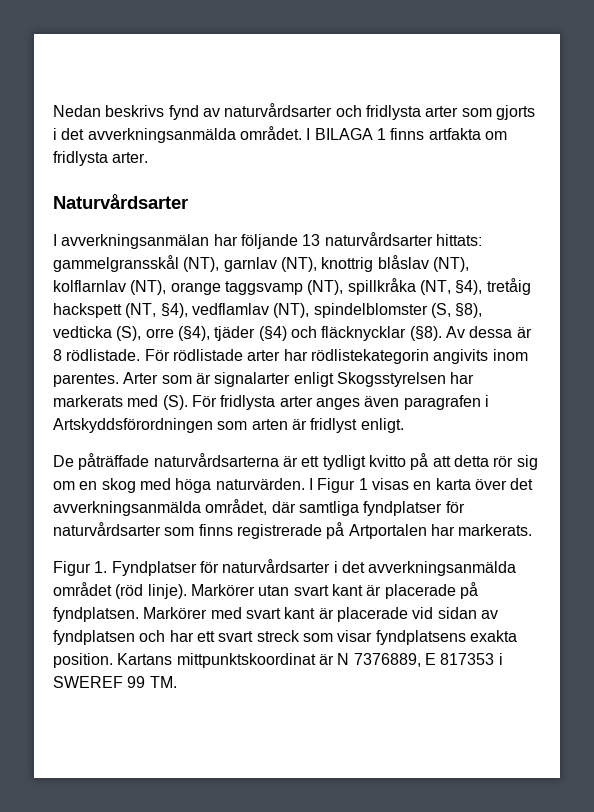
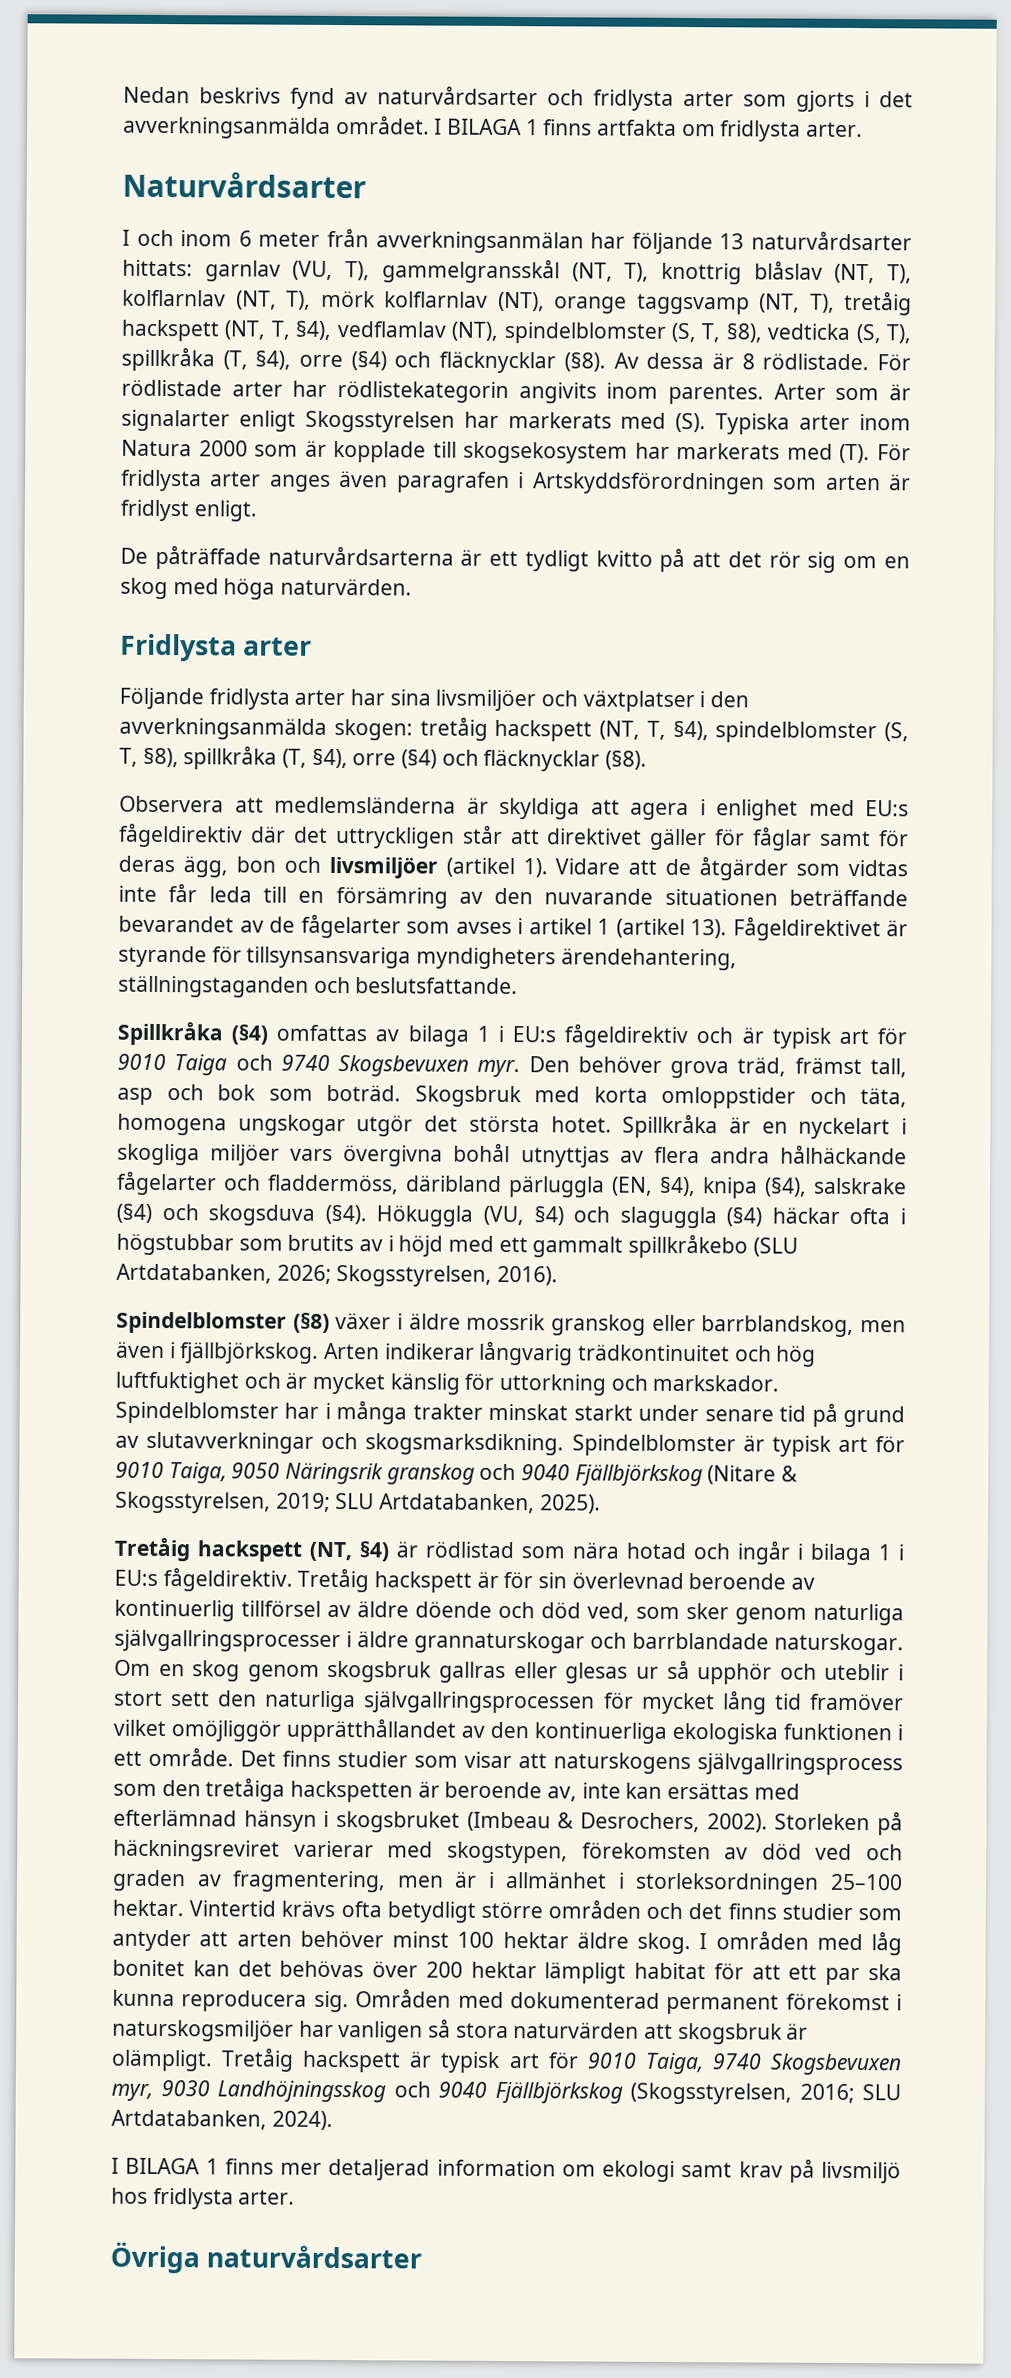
(57, 240) none -> [136,228,369,248] och inom 6 meter från
[53,255,469,272] [53,278,531,295] [53,303,157,318] gammelgransskål (NT), garnlav (NT), knottrig blåslav (NT), kolflarnlav (NT), orange taggsvamp (NT), spillkråka (NT, §4), tretåig hackspett (NT, -> [204,259,913,285] [122,289,912,316] [121,319,290,342] garnlav (VU, T), gammelgransskål (NT, T), knottrig blåslav (NT, T), kolflarnlav (NT, T), mörk kolflarnlav (NT), orange taggsvamp (NT, T), tretåig hackspett (NT, T,
(451, 310) none -> [701,323,721,343] T,
[116,326,256,341] (S), orre (§4), tjäder -> [855,324,911,344] [121,347,344,372] (S, T), spillkråka (T, §4), orre
(188, 402) none -> [715,413,912,435] [121,439,871,464] Typiska arter inom Natura 2000 som är kopplade till skogsekosystem har markerats med (T).
[453,455,489,467] detta -> [727,551,762,568] det
[308,478,534,493] [53,499,465,516] [53,522,533,539] [53,559,517,576] [53,582,478,599] [53,607,498,622] [53,630,517,645] [53,653,503,668] [53,676,177,688] I Figur 1 visas en karta över det avverkningsanmälda området, där samtliga fyndplatser för naturvårdsarter som finns registrerade på Artportalen har markerats. // Figur 1. Fyndplatser för naturvårdsarter i det avverkningsanmälda området (röd linje). Markörer utan svart kant är placerade på fyndplatsen. Markörer med svart kant är placerade vid sidan av fyndplatsen och har ett svart streck som visar fyndplatsens exakta position. Kartans mittpunktskoordinat är N 7376889, E 817353 i SWEREF 99 TM. -> [120,633,313,662] [119,687,750,713] [119,717,909,744] [119,746,648,772] [119,795,909,821] [118,823,909,851] [118,855,908,881] [118,884,908,909] [118,914,908,942] [118,945,737,971] [118,975,519,998] [117,1021,907,1049] [117,1053,907,1079] [117,1084,907,1109] [117,1113,908,1140] [117,1143,907,1168] [116,1171,907,1199] [116,1203,907,1229] [116,1233,798,1259] [116,1263,559,1287] [116,1311,906,1338] [116,1341,817,1367] [115,1371,780,1396] [115,1401,906,1428] [115,1431,905,1457] [115,1461,799,1487] [115,1491,601,1514] [114,1537,904,1566] [114,1568,816,1593] [114,1599,904,1626] [114,1629,904,1656] [114,1659,905,1685] [114,1690,904,1715] [113,1718,903,1745] [113,1747,903,1776] [113,1778,800,1803] [113,1809,903,1836] [113,1839,903,1864] [112,1869,903,1895] [112,1899,902,1923] [112,1929,902,1956] [112,1959,902,1986] [112,1989,902,2015] [112,2019,809,2045] [111,2048,903,2076] [111,2080,901,2105] [111,2109,333,2131] [111,2157,901,2184] [111,2187,296,2210] [110,2241,423,2274] // Fridlysta arter // Följande fridlysta arter har sina livsmiljöer och växtplatser i den avverkningsanmälda skogen: tretåig hackspett (NT, T, §4), spindelblomster (S, T, §8), spillkråka (T, §4), orre (§4) och fläcknycklar (§8). // Observera att medlemsländerna är skyldiga att agera i enlighet med EU:s fågeldirektiv där det uttryckligen står att direktivet gäller för fåglar samt för deras ägg, bon och livsmiljöer (artikel 1). Vidare att de åtgärder som vidtas inte får leda till en försämring av den nuvarande situationen beträffande bevarandet av de fågelarter som avses i artikel 1 (artikel 13). Fågeldirektivet är styrande för tillsynsansvariga myndigheters ärendehantering, ställningstaganden och beslutsfattande. // Spillkråka (§4) omfattas av bilaga 1 i EU:s fågeldirektiv och är typisk art för 9010 Taiga och 9740 Skogsbevuxen myr. Den behöver grova träd, främst tall, asp och bok som boträd. Skogsbruk med korta omloppstider och täta, homogena ungskogar utgör det största hotet. Spillkråka är en nyckelart i skogliga miljöer vars övergivna bohål utnyttjas av flera andra hålhäckande fågelarter och fladdermöss, däribland pärluggla (EN, §4), knipa (§4), salskrake (§4) och skogsduva (§4). Hökuggla (VU, §4) och slaguggla (§4) häckar ofta i högstubbar som brutits av i höjd med ett gammalt spillkråkebo (SLU Artdatabanken, 2026; Skogsstyrelsen, 2016). // Spindelblomster (§8) växer i äldre mossrik granskog eller barrblandskog, men även i fjällbjörkskog. Arten indikerar långvarig trädkontinuitet och hög luftfuktighet och är mycket känslig för uttorkning och markskador. Spindelblomster har i många trakter minskat starkt under senare tid på grund av slutavverkningar och skogsmarksdikning. Spindelblomster är typisk art för 9010 Taiga, 9050 Näringsrik granskog och 9040 Fjällbjörkskog (Nitare & Skogsstyrelsen, 2019; SLU Artdatabanken, 2025). // Tretåig hackspett (NT, §4) är rödlistad som nära hotad och ingår i bilaga 1 i EU:s fågeldirektiv. Tretåig hackspett är för sin överlevnad beroende av kontinuerlig tillförsel av äldre döende och död ved, som sker genom naturliga självgallringsprocesser i äldre grannaturskogar och barrblandade naturskogar. Om en skog genom skogsbruk gallras eller glesas ur så upphör och uteblir i stort sett den naturliga självgallringsprocessen för mycket lång tid framöver vilket omöjliggör upprätthållandet av den kontinuerliga ekologiska funktionen i ett område. Det finns studier som visar att naturskogens självgallringsprocess som den tretåiga hackspetten är beroende av, inte kan ersättas med efterlämnad hänsyn i skogsbruket (Imbeau & Desrochers, 2002). Storleken på häckningsreviret varierar med skogstypen, förekomsten av död ved och graden av fragmentering, men är i allmänhet i storleksordningen 25–100 hektar. Vintertid krävs ofta betydligt större områden och det finns studier som antyder att arten behöver minst 100 hektar äldre skog. I områden med låg bonitet kan det behövas över 200 hektar lämpligt habitat för att ett par ska kunna reproducera sig. Områden med dokumenterad permanent förekomst i naturskogsmiljöer har vanligen så stora naturvärden att skogsbruk är olämpligt. Tretåig hackspett är typisk art för 9010 Taiga, 9740 Skogsbevuxen myr, 9030 Landhöjningsskog och 9040 Fjällbjörkskog (Skogsstyrelsen, 2016; SLU Artdatabanken, 2024). // I BILAGA 1 finns mer detaljerad information om ekologi samt krav på livsmiljö hos fridlysta arter. // Övriga naturvårdsarter

